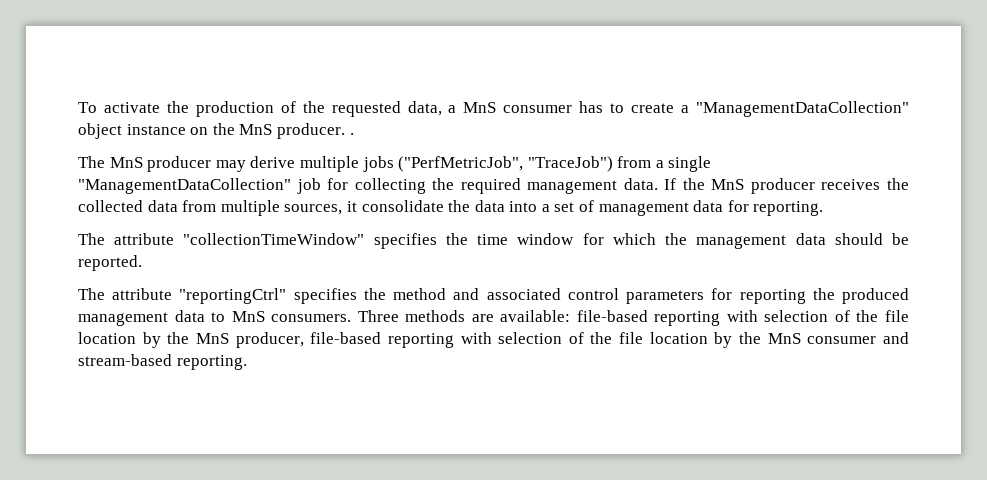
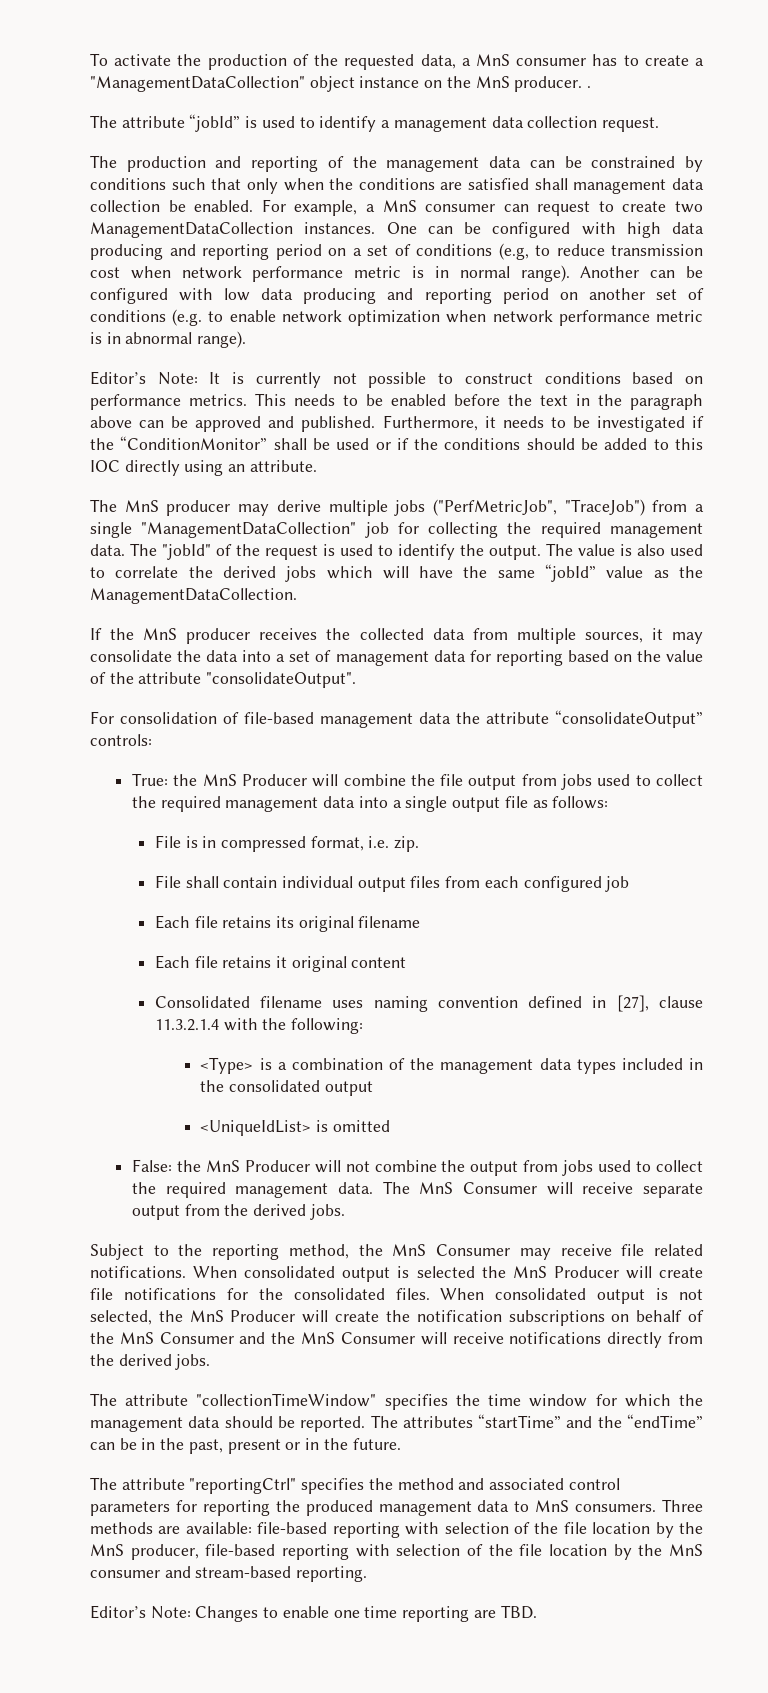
(354, 134) none -> [90,114,659,132] [90,155,704,172] [90,178,704,194] [90,199,703,216] [90,222,704,238] [90,243,703,260] [90,265,703,282] [90,288,704,304] [90,309,703,326] [90,331,247,348] [90,371,704,388] [90,393,703,410] [90,415,704,432] [90,436,703,450] [90,460,317,476] // The attribute “jobId” is used to identify a management data collection request. // The production and reporting of the management data can be constrained by conditions such that only when the conditions are satisfied shall management data collection be enabled. For example, a MnS consumer can request to create two ManagementDataCollection instances. One can be configured with high data producing and reporting period on a set of conditions (e.g, to reduce transmission cost when network performance metric is in normal range). Another can be configured with low data producing and reporting period on another set of conditions (e.g. to enable network optimization when network performance metric is in abnormal range). // Editor’s Note: It is currently not possible to construct conditions based on performance metrics. This needs to be enabled before the text in the paragraph above can be approved and published. Furthermore, it needs to be investigated if the “ConditionMonitor” shall be used or if the conditions should be added to this IOC directly using an attribute.
(658, 184) none -> [130,543,703,560] [90,564,703,582] [90,588,297,604] The "jobId" of the request is used to identify the output. The value is also used to correlate the derived jobs which will have the same “jobId” value as the ManagementDataCollection. //
(357, 206) none -> [672,632,703,644] may
[753,201,824,216] reporting. -> [495,650,703,666] [90,672,357,688] [90,710,703,728] [90,734,152,746] [132,773,704,790] [132,796,609,812] [154,835,420,852] [154,875,630,892] [154,915,421,932] [154,955,407,972] [154,995,703,1012] [154,1018,363,1034] [200,1057,703,1074] [200,1080,373,1096] [200,1120,390,1136] [132,1159,704,1176] [132,1181,703,1198] [132,1204,345,1220] [90,1244,704,1260] [90,1266,704,1282] [90,1288,703,1304] [90,1310,705,1326] [90,1332,703,1348] [90,1354,211,1370] reporting based on the value of the attribute "consolidateOutput". // For consolidation of file-based management data the attribute “consolidateOutput” controls: // True: the MnS Producer will combine the file output from jobs used to collect the required management data into a single output file as follows: // File is in compressed format, i.e. zip. // File shall contain individual output files from each configured job // Each file retains its original filename // Each file retains it original content // Consolidated filename uses naming convention defined in [27], clause 11.3.2.1.4 with the following: // <Type> is a combination of the management data types included in the consolidated output // <UniqueIdList> is omitted // False: the MnS Producer will not combine the output from jobs used to collect the required management data. The MnS Consumer will receive separate output from the derived jobs. // Subject to the reporting method, the MnS Consumer may receive file related notifications. When consolidated output is selected the MnS Producer will create file notifications for the consolidated files. When consolidated output is not selected, the MnS Producer will create the notification subscriptions on behalf of the MnS Consumer and the MnS Consumer will receive notifications directly from the derived jobs.
(142, 263) none -> [370,1414,703,1428] [90,1438,401,1454] The attributes “startTime” and the “endTime” can be in the past, present or in the future.
(247, 362) none -> [90,1605,537,1622] // Editor’s Note: Changes to enable one time reporting are TBD.

